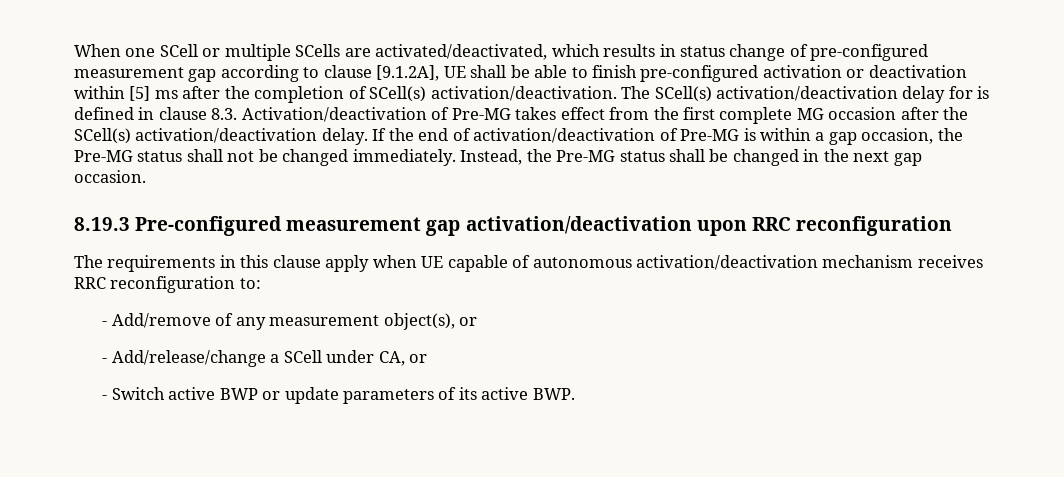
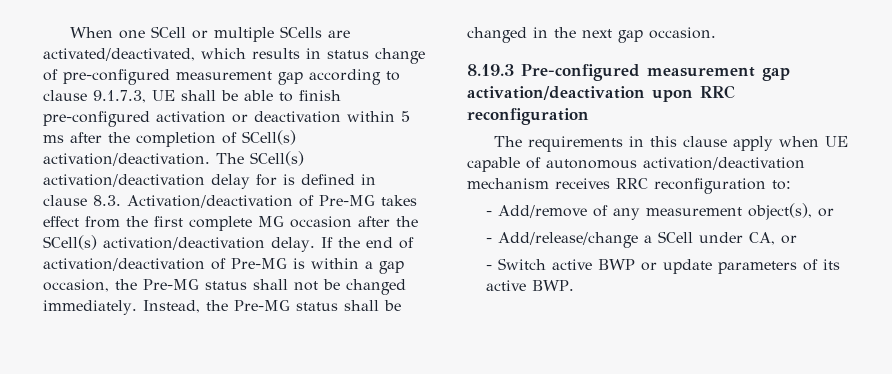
[376,65,440,81] [9.1.2A], -> [93,90,146,103] 9.1.7.3,
[129,86,151,101] [5] -> [401,111,410,122] 5

